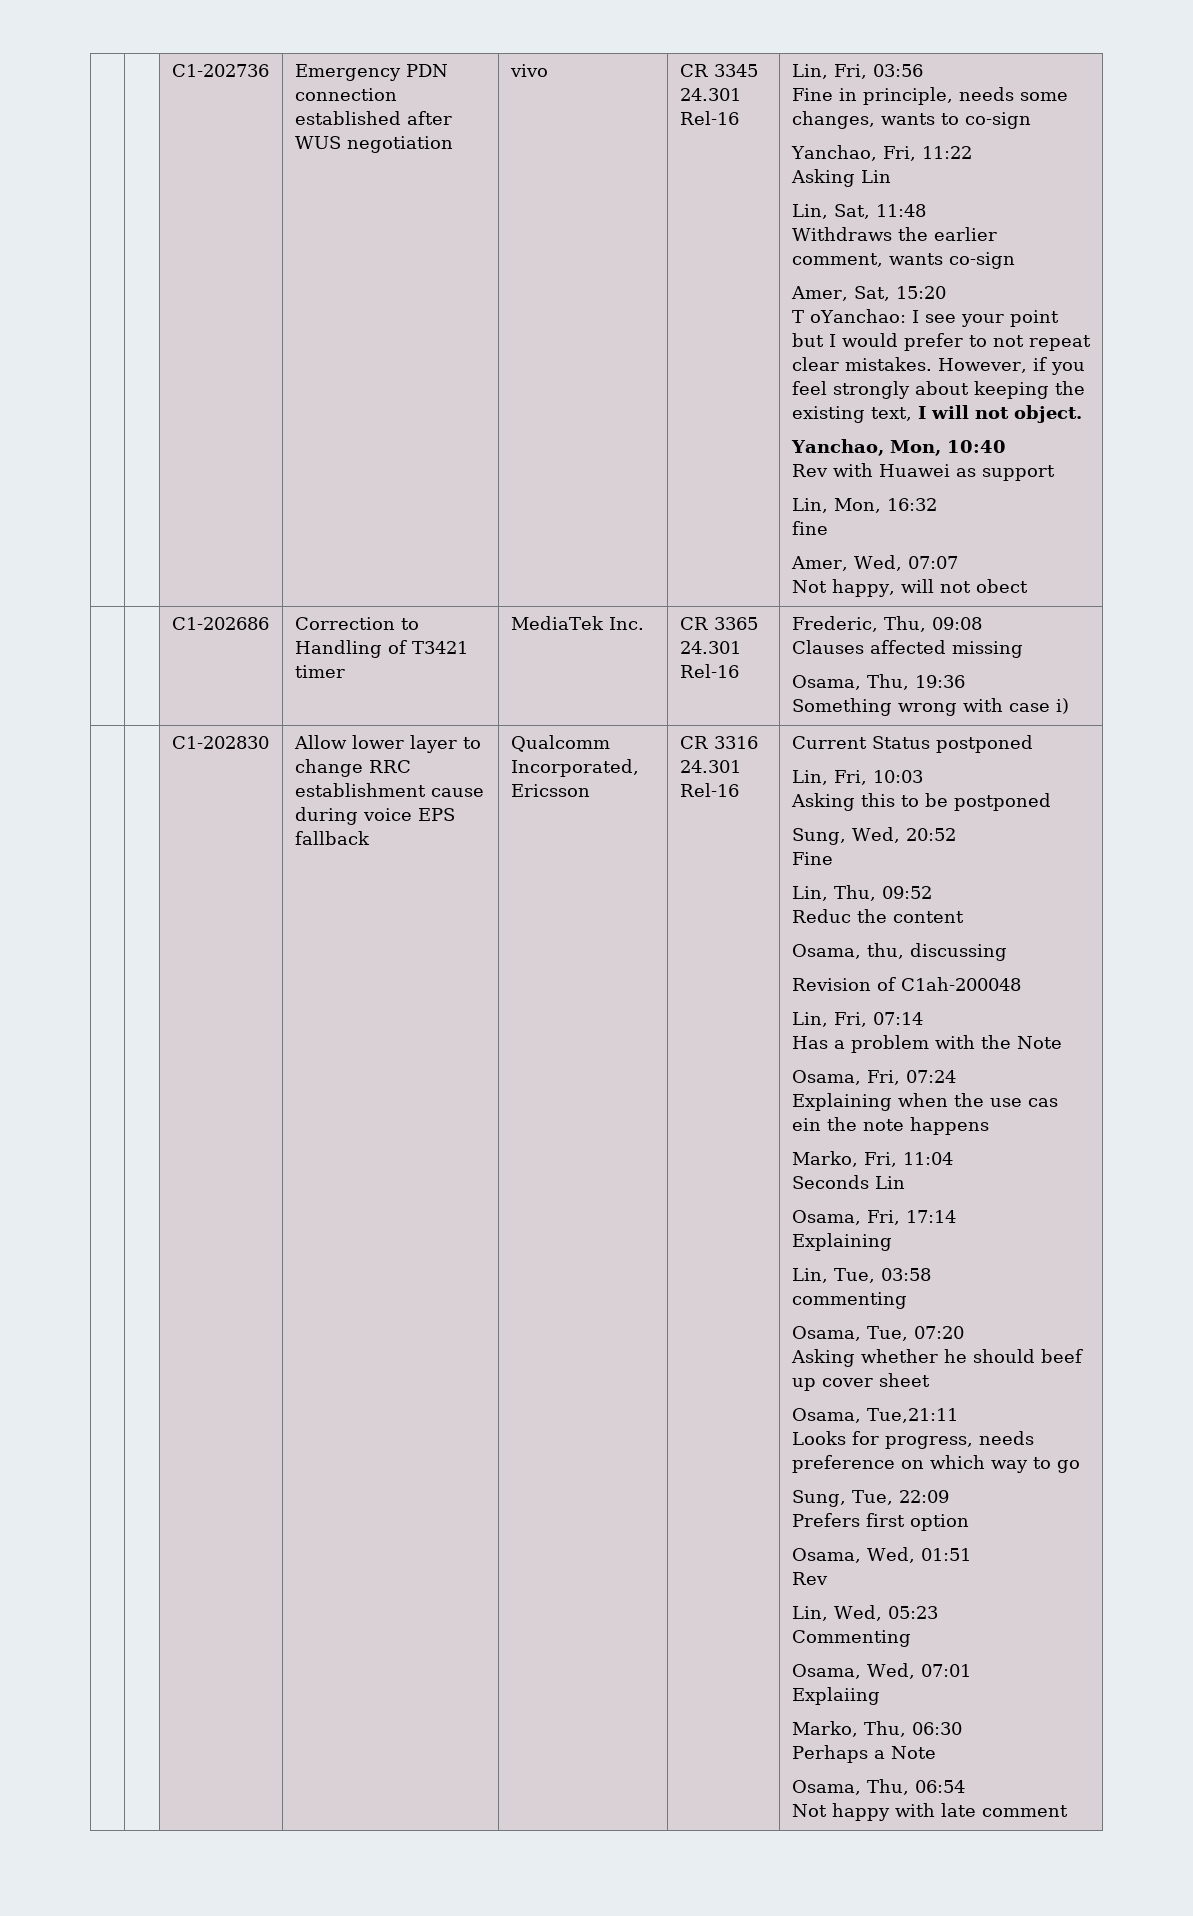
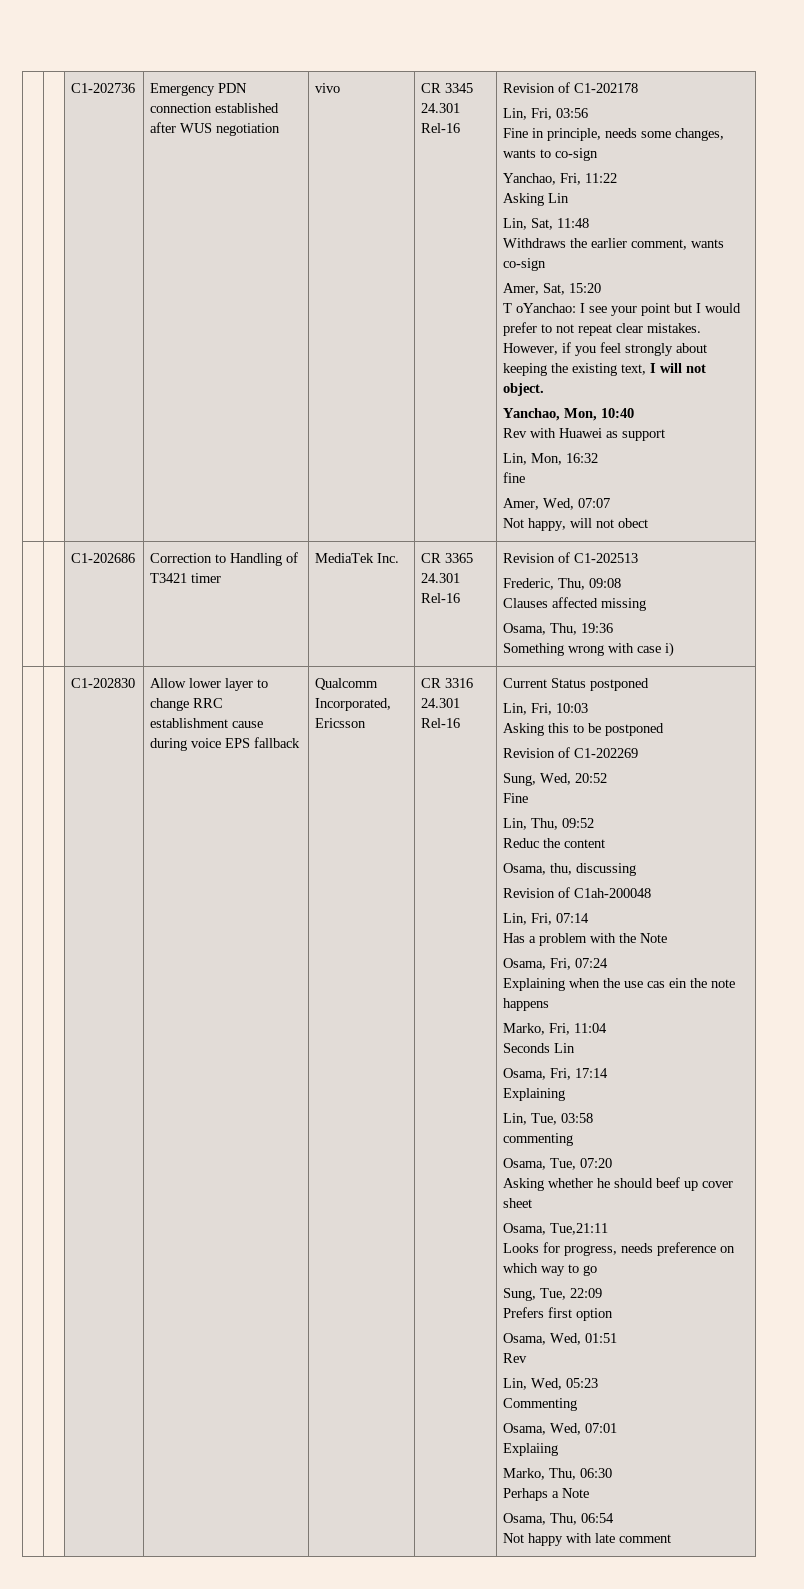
(739, 118) none -> [502,82,638,93] Revision of C1-202178 //
(739, 671) none -> [502,552,638,563] Revision of C1-202513 //
(1051, 802) none -> [502,747,638,758] // Revision of C1-202269

